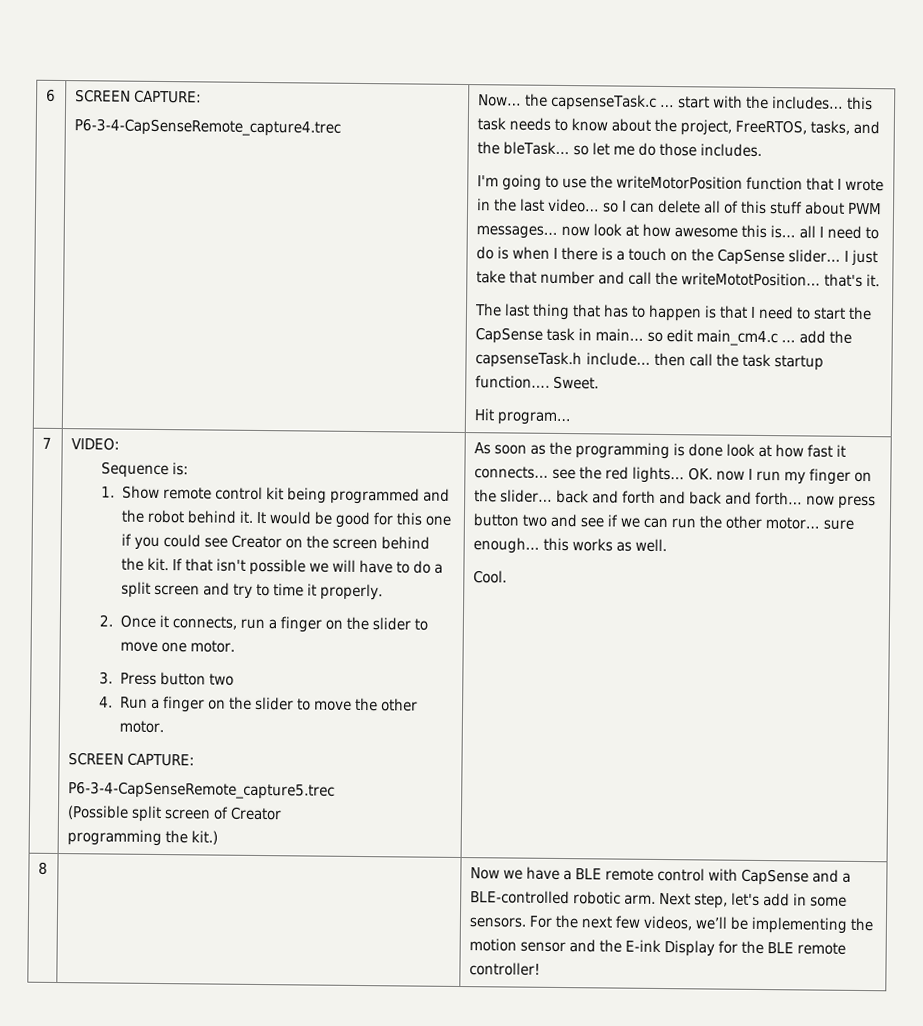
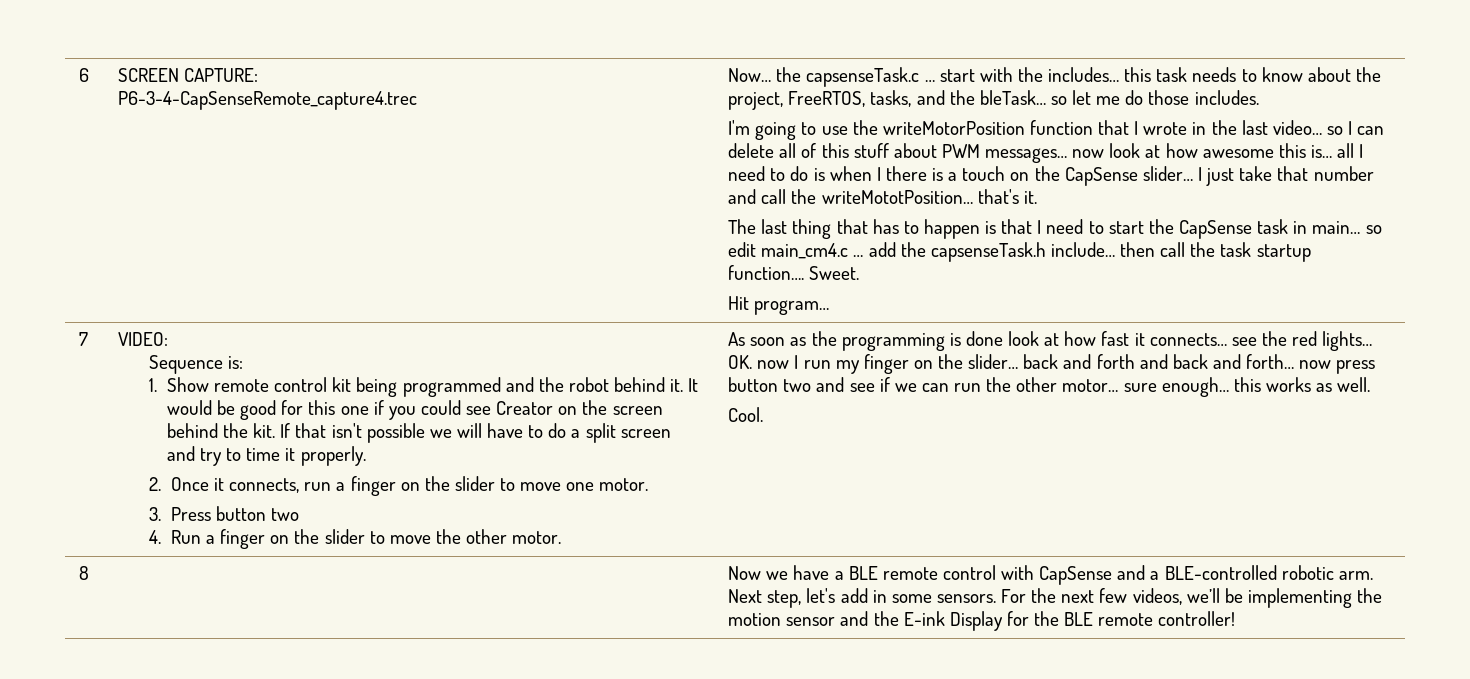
[67,752,195,767] [67,781,335,800] [66,805,282,823] [66,829,218,847] // SCREEN CAPTURE: // P6-3-4-CapSenseRemote_capture5.trec // (Possible split screen of Creator // programming the kit.) -> (562, 537) none

